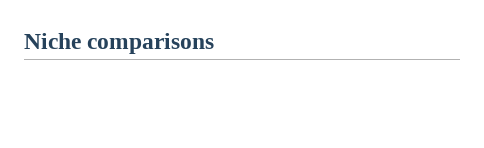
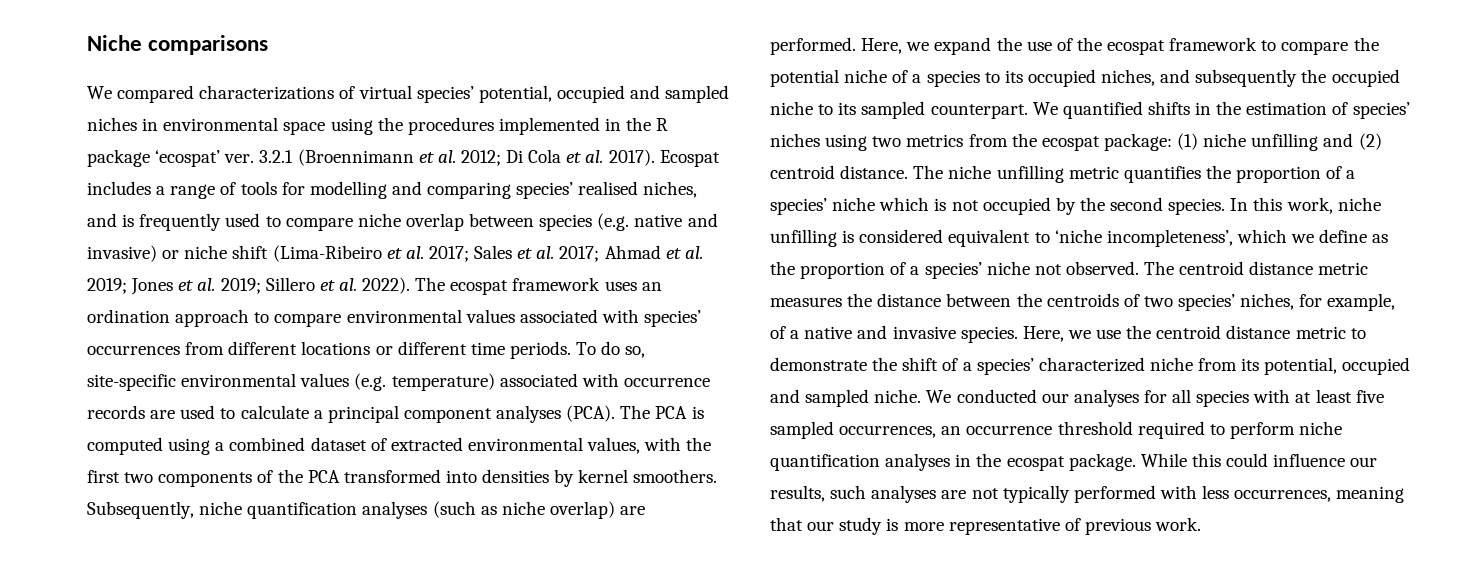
(215, 43) none -> [87,85,730,103] [87,117,669,135] [87,149,720,167] [87,181,698,199] [87,213,718,231] [87,245,703,262] [87,277,662,295] [87,309,702,327] [87,341,646,359] [87,373,710,391] [87,405,704,423] [87,437,712,455] [87,469,718,487] [87,501,646,519] [770,37,1379,55] [770,69,1400,87] [770,101,1410,119] [770,133,1382,151] [770,165,1356,183] [770,197,1381,215] [770,229,1389,247] [770,261,1369,279] [770,293,1396,311] [770,325,1366,343] [770,357,1411,375] [770,389,1384,407] [770,421,1343,439] [770,453,1378,471] [770,485,1405,503] [770,517,1202,535] // We compared characterizations of virtual species’ potential, occupied and sampled niches in environmental space using the procedures implemented in the R package ‘ecospat’ ver. 3.2.1 (Broennimann et al. 2012; Di Cola et al. 2017). Ecospat includes a range of tools for modelling and comparing species’ realised niches, and is frequently used to compare niche overlap between species (e.g. native and invasive) or niche shift (Lima-Ribeiro et al. 2017; Sales et al. 2017; Ahmad et al. 2019; Jones et al. 2019; Sillero et al. 2022). The ecospat framework uses an ordination approach to compare environmental values associated with species’ occurrences from different locations or different time periods. To do so, site-specific environmental values (e.g. temperature) associated with occurrence records are used to calculate a principal component analyses (PCA). The PCA is computed using a combined dataset of extracted environmental values, with the first two components of the PCA transformed into densities by kernel smoothers. Subsequently, niche quantification analyses (such as niche overlap) are performed. Here, we expand the use of the ecospat framework to compare the potential niche of a species to its occupied niches, and subsequently the occupied niche to its sampled counterpart. We quantified shifts in the estimation of species’ niches using two metrics from the ecospat package: (1) niche unfilling and (2) centroid distance. The niche unfilling metric quantifies the proportion of a species’ niche which is not occupied by the second species. In this work, niche unfilling is considered equivalent to ‘niche incompleteness’, which we define as the proportion of a species’ niche not observed. The centroid distance metric measures the distance between the centroids of two species’ niches, for example, of a native and invasive species. Here, we use the centroid distance metric to demonstrate the shift of a species’ characterized niche from its potential, occupied and sampled niche. We conducted our analyses for all species with at least five sampled occurrences, an occurrence threshold required to perform niche quantification analyses in the ecospat package. While this could influence our results, such analyses are not typically performed with less occurrences, meaning that our study is more representative of previous work.

